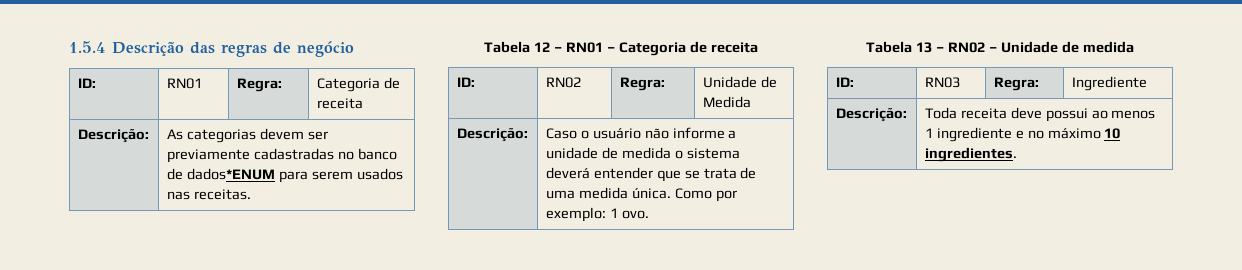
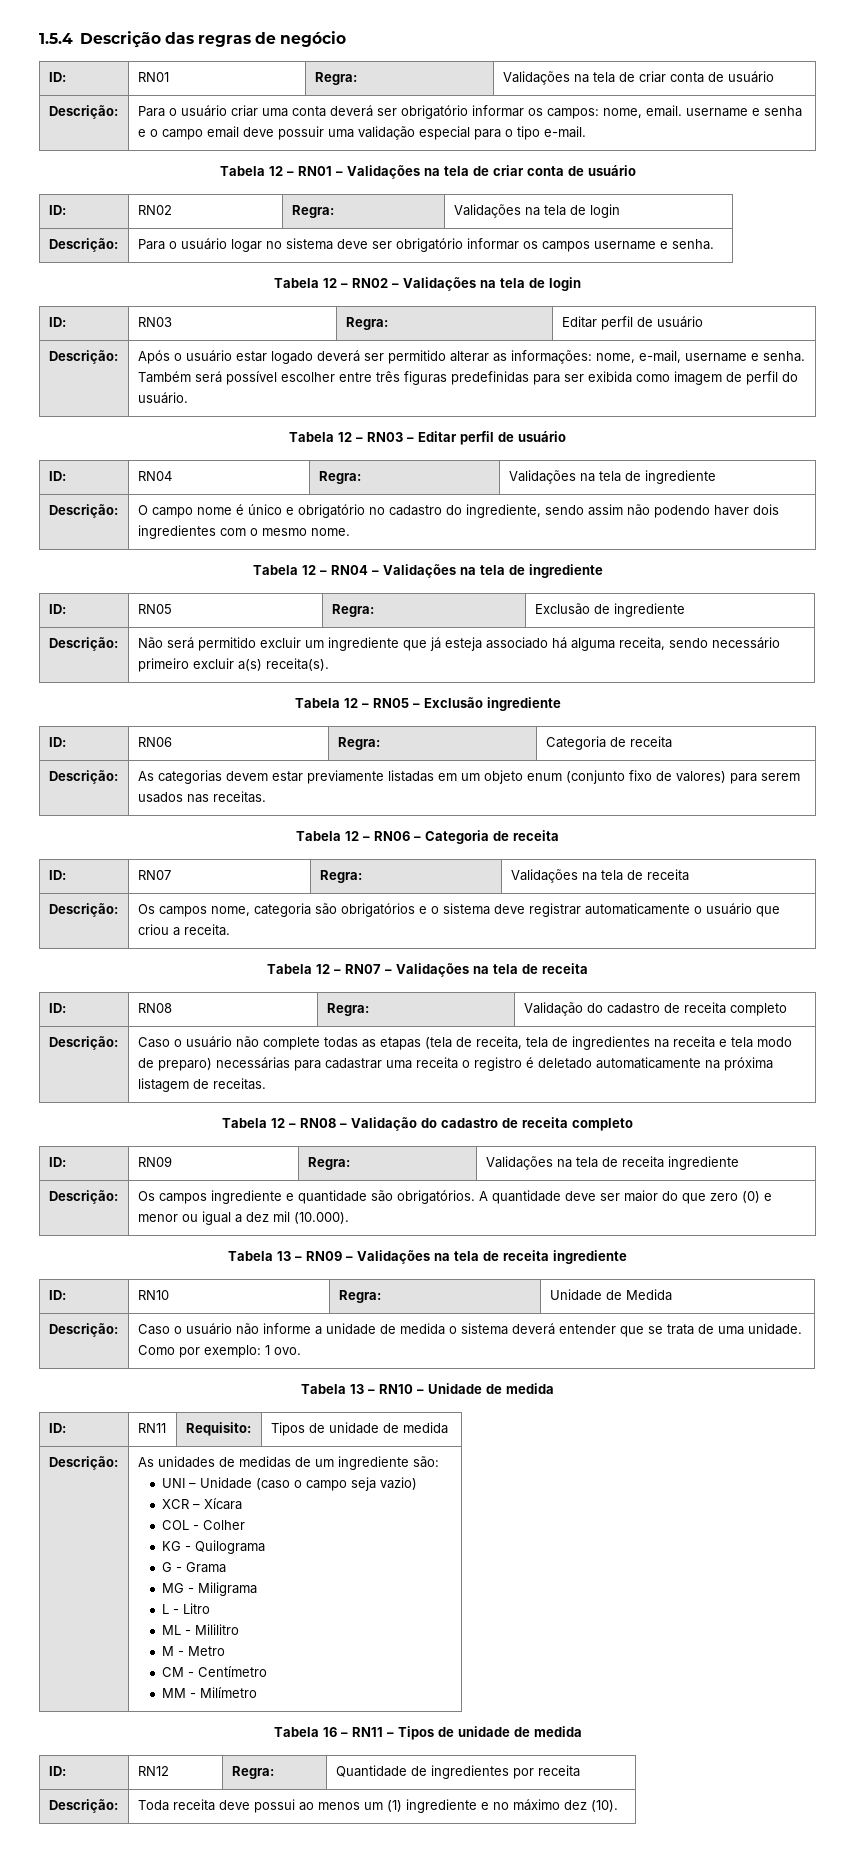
(282, 85) none -> [502,71,774,85] [48,105,118,119] [137,105,802,119] [137,126,586,140] [219,165,636,179] [48,205,66,215] [137,205,172,215] [291,205,334,218] [453,204,620,218] [48,238,118,252] [137,238,714,252] [274,277,581,291] [48,317,66,327] [137,317,172,327] [345,317,388,330] [561,316,703,330] [48,350,118,364] [137,350,805,364] [137,371,798,385] [137,392,188,404] [289,431,566,445] [48,471,66,481] [137,471,172,481] [318,471,361,484] [508,470,716,484] [48,504,118,518] [137,504,779,518] [137,525,350,539] [252,564,603,578] [48,604,66,614] [137,604,172,614] [331,604,374,617] [534,603,685,617] [48,637,118,651] [137,637,780,651] [137,658,329,672] [294,697,561,711] [48,737,66,747] [137,737,172,747] [337,737,380,750] | Validações na tela de criar conta de usuário // Descrição: | Para o usuário criar uma conta deverá ser obrigatório informar os campos: nome, email. username e senha e o campo email deve possuir uma validação especial para o tipo e-mail. // Tabela 12 – RN01 – Validações na tela de criar conta de usuário // ID: | RN02 | Regra: | Validações na tela de login // Descrição: | Para o usuário logar no sistema deve ser obrigatório informar os campos username e senha. // Tabela 12 – RN02 – Validações na tela de login // ID: | RN03 | Regra: | Editar perfil de usuário // Descrição: | Após o usuário estar logado deverá ser permitido alterar as informações: nome, e-mail, username e senha. Também será possível escolher entre três figuras predefinidas para ser exibida como imagem de perfil do usuário. // Tabela 12 – RN03 – Editar perfil de usuário // ID: | RN04 | Regra: | Validações na tela de ingrediente // Descrição: | O campo nome é único e obrigatório no cadastro do ingrediente, sendo assim não podendo haver dois ingredientes com o mesmo nome. // Tabela 12 – RN04 – Validações na tela de ingrediente // ID: | RN05 | Regra: | Exclusão de ingrediente // Descrição: | Não será permitido excluir um ingrediente que já esteja associado há alguma receita, sendo necessário primeiro excluir a(s) receita(s). // Tabela 12 – RN05 – Exclusão ingrediente // ID: | RN06 | Regra:
[307,131,328,140] [166,148,397,163] [166,168,275,180] ser previamente cadastradas no banco de dados*ENUM -> [271,770,726,784] estar previamente listadas em um objeto enum (conjunto fixo de valores)
[566,42,604,53] RN01 -> [374,831,410,841] RN06
[545,77,581,88] RN02 -> [137,870,171,880] [319,870,362,883] [510,869,689,883] [48,903,118,917] [137,903,780,917] [137,924,230,936] [267,963,588,977] [48,1003,66,1013] [137,1003,172,1013] [326,1003,369,1016] [523,1002,787,1016] [48,1036,118,1050] [137,1036,792,1050] [137,1057,773,1071] [137,1078,266,1092] [222,1117,633,1131] [48,1157,66,1167] [137,1156,172,1167] [307,1157,350,1170] [485,1156,739,1170] [48,1190,118,1204] [137,1190,772,1204] [137,1211,349,1225] [228,1250,627,1264] [48,1290,66,1300] [137,1290,169,1300] RN07 | Regra: | Validações na tela de receita // Descrição: | Os campos nome, categoria são obrigatórios e o sistema deve registrar automaticamente o usuário que criou a receita. // Tabela 12 – RN07 – Validações na tela de receita // ID: | RN08 | Regra: | Validação do cadastro de receita completo // Descrição: | Caso o usuário não complete todas as etapas (tela de receita, tela de ingredientes na receita e tela modo de preparo) necessárias para cadastrar uma receita o registro é deletado automaticamente na próxima listagem de receitas. // Tabela 12 – RN08 – Validação do cadastro de receita completo // ID: | RN09 | Regra: | Validações na tela de receita ingrediente // Descrição: | Os campos ingrediente e quantidade são obrigatórios. A quantidade deve ser maior do que zero (0) e menor ou igual a dez mil (10.000). // Tabela 13 – RN09 – Validações na tela de receita ingrediente // ID: | RN10
[578,187,671,199] medida única. -> [747,1323,802,1335] unidade.
[948,42,986,53] RN02 -> [379,1384,413,1394] RN10
[924,77,960,88] [993,77,1039,91] [1071,76,1147,91] RN03 | Regra: | Ingrediente -> [137,1423,166,1433] [185,1422,251,1436] [270,1422,448,1436] [48,1456,118,1470] [137,1456,439,1470] [161,1477,417,1491] [161,1498,242,1510] [161,1520,245,1530] [161,1540,265,1554] [161,1562,226,1573] [161,1582,257,1596] [161,1603,210,1614] [161,1624,239,1635] [161,1646,225,1656] [161,1666,267,1677] [161,1687,257,1698] [273,1726,582,1740] [48,1766,66,1776] [137,1766,169,1776] [231,1766,274,1779] [335,1765,580,1779] RN11 | Requisito: | Tipos de unidade de medida // Descrição: | As unidades de medidas de um ingrediente são: // UNI – Unidade (caso o campo seja vazio) // XCR – Xícara // COL - Colher // KG - Quilograma // G - Grama // MG - Miligrama // L - Litro // ML - Mililitro // M - Metro // CM - Centímetro // MM - Milímetro // Tabela 16 – RN11 – Tipos de unidade de medida // ID: | RN12 | Regra: | Quantidade de ingredientes por receita
[924,128,933,138] 1 -> [363,1800,402,1812] um (1)
[1104,128,1121,139] [924,147,1017,162] 10 ingredientes. -> [563,1800,618,1812] dez (10).

